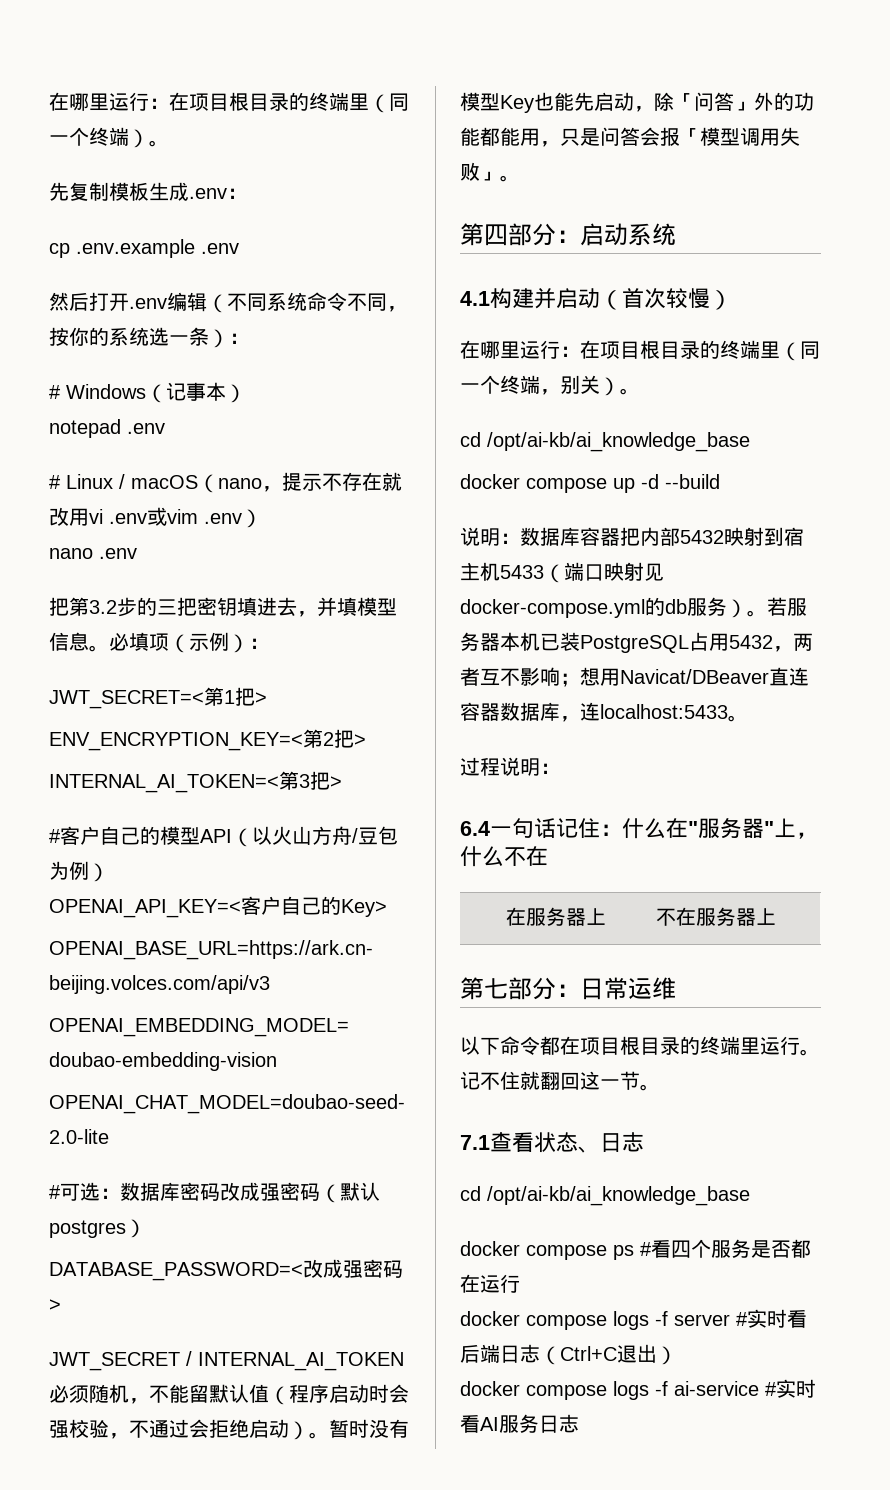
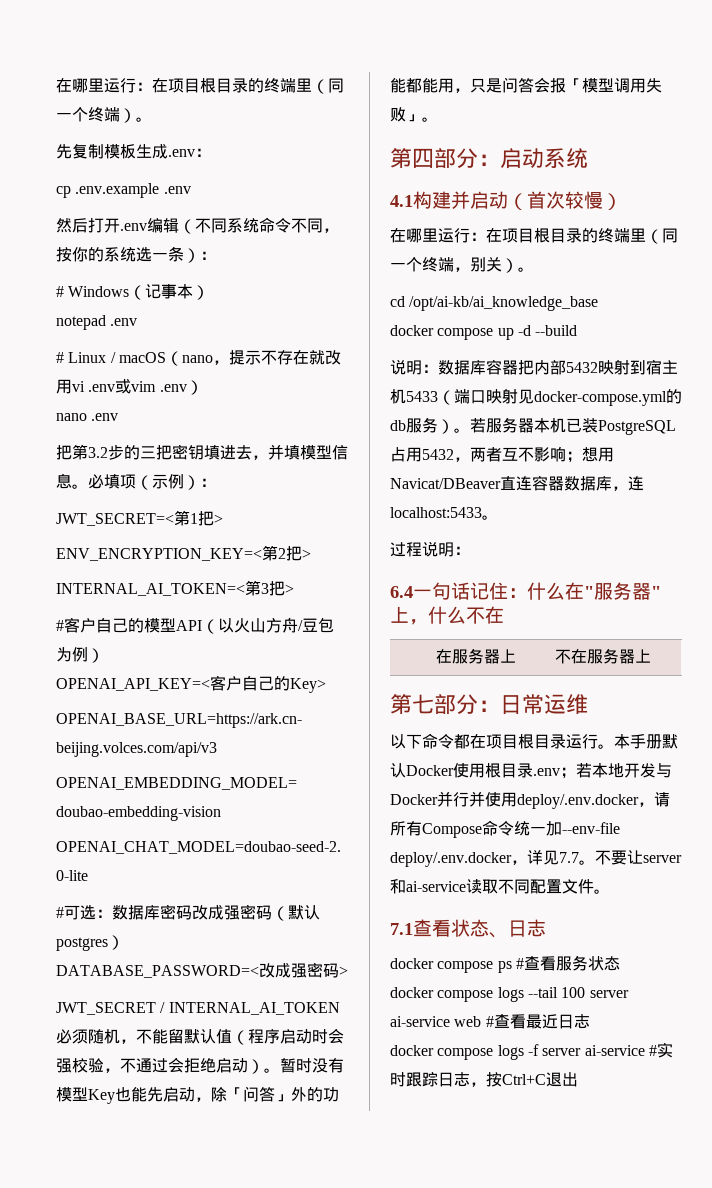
[680,1036,820,1056] [460,1071,640,1090] 的终端里运行。记不住就翻回这一节 -> [566,734,678,749] [390,763,672,779] [390,791,670,809] [390,820,620,838] [390,850,682,867] [390,879,594,894] 运行。本手册默认Docker使用根目录.env；若本地开发与Docker并行并使用deploy/.env.docker，请所有Compose命令统一加--env-file deploy/.env.docker，详见7.7。不要让server和ai-service读取不同配置文件
[460,1186,750,1206] // cd /opt/ai-kb/ai_knowledge_base -> (546, 928) none
[651,1239,811,1258] [460,1274,520,1293] 看四个服务是否都在运行 -> [523,955,620,971] [390,987,629,1002] [390,1014,590,1029] 查看服务状态 // docker compose logs --tail 100 server ai-service web #查看最近日志
[736,1309,807,1328] [460,1344,677,1365] [460,1379,816,1400] [460,1414,579,1433] #实时看后端日志（Ctrl+C退出） // docker compose logs -f ai-service #实时看AI服务日志 -> [584,1042,673,1058] [390,1071,578,1087] ai-service #实时跟踪日志，按Ctrl+C退出

